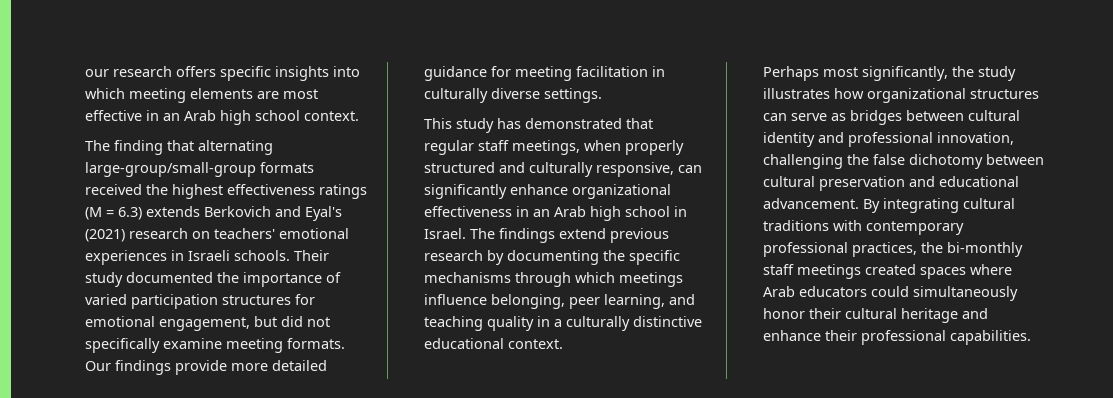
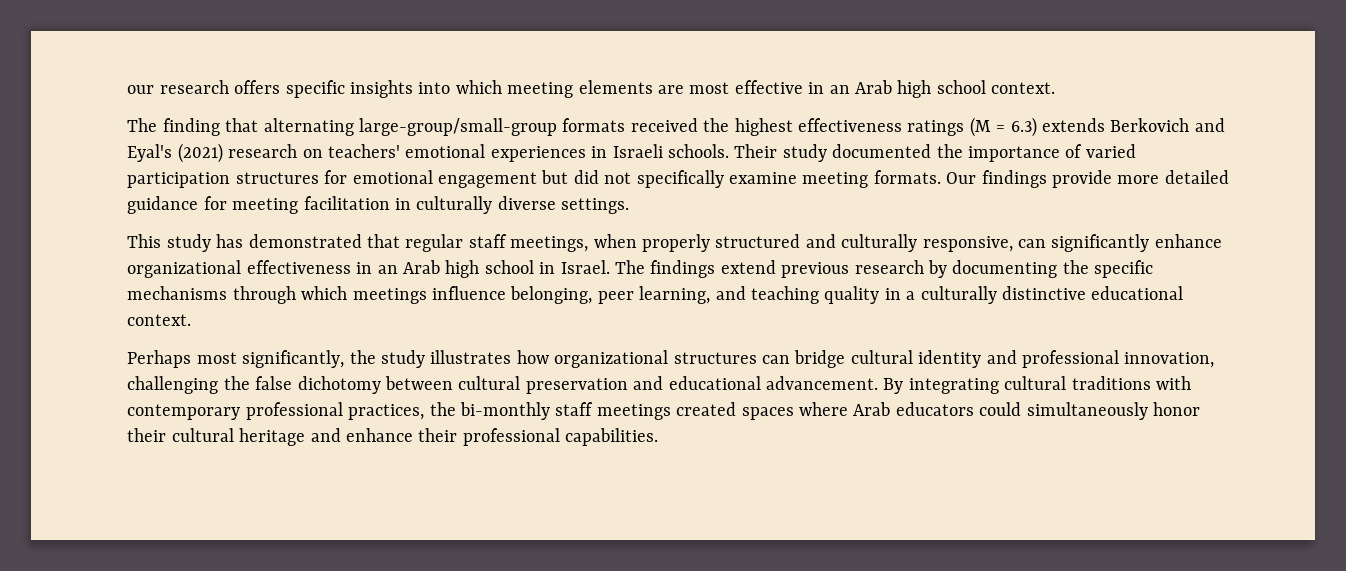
[158,317,250,331] engagement, -> [438,172,538,188] engagement
[790,110,964,125] serve as bridges between -> [794,350,846,368] bridge

